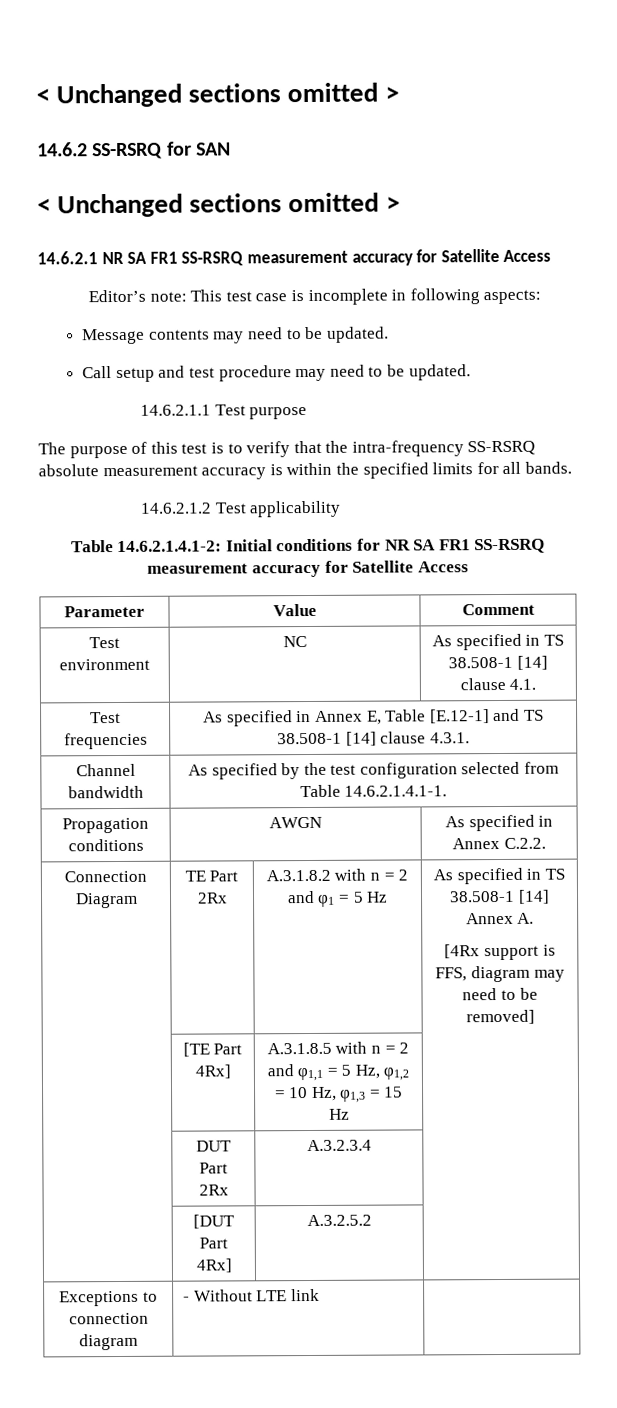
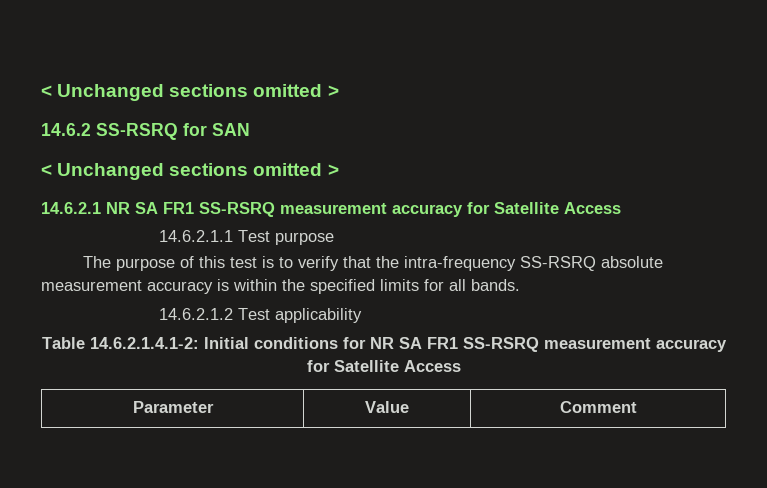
[88,288,542,305] [82,326,389,345] [82,364,471,383] // Editor’s note: This test case is incomplete in following aspects: // Message contents may need to be updated. // Call setup and test procedure may need to be updated. -> (621, 208) none
[89,636,120,649] [59,658,150,671] [282,636,307,648] [432,633,564,651] [448,655,548,670] [459,677,537,691] [90,711,121,724] [63,732,148,750] [203,708,544,727] [277,731,470,746] [75,763,136,777] [67,785,144,799] [187,761,560,780] [299,784,448,798] [62,817,149,834] [67,838,144,852] [269,816,322,829] [444,814,554,832] [452,837,546,850] [64,870,147,883] [74,892,138,909] [184,870,239,882] [196,892,228,904] [265,868,409,882] [286,890,389,907] [433,867,565,885] [449,889,550,904] [465,912,535,925] [444,944,556,961] [435,965,565,983] [462,987,538,1001] [465,1009,535,1025] [182,1042,243,1057] [194,1064,231,1079] [266,1041,410,1055] [266,1064,410,1082] [274,1086,404,1103] [328,1108,350,1120] [196,1140,232,1152] [199,1162,228,1174] [198,1184,229,1196] [306,1139,372,1152] [193,1214,235,1229] [199,1237,228,1249] [195,1258,232,1273] [306,1214,372,1227] [59,1290,158,1307] [68,1312,149,1325] [79,1333,138,1351] [183,1288,321,1302] // Test environment | NC | As specified in TS 38.508-1 [14] clause 4.1. // Test frequencies | As specified in Annex E, Table [E.12-1] and TS 38.508-1 [14] clause 4.3.1. // Channel bandwidth | As specified by the test configuration selected from Table 14.6.2.1.4.1-1. // Propagation conditions | AWGN | As specified in Annex C.2.2. // Connection Diagram | TE Part 2Rx | A.3.1.8.2 with n = 2 and φ1 = 5 Hz | As specified in TS 38.508-1 [14] Annex A. // [4Rx support is FFS, diagram may need to be removed] // | [TE Part 4Rx] | A.3.1.8.5 with n = 2 and φ1,1 = 5 Hz, φ1,2 = 10 Hz, φ1,3 = 15 Hz | // | DUT Part 2Rx | A.3.2.3.4 | // | [DUT Part 4Rx] | A.3.2.5.2 | // Exceptions to connection diagram | - Without LTE link | -> (637, 407) none

